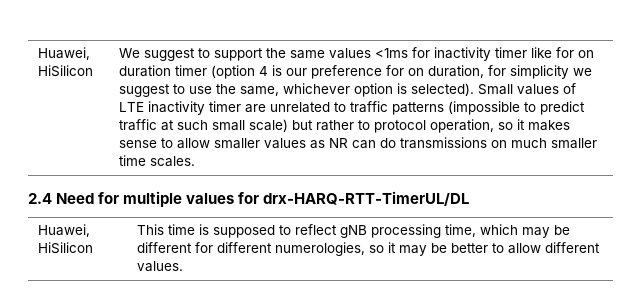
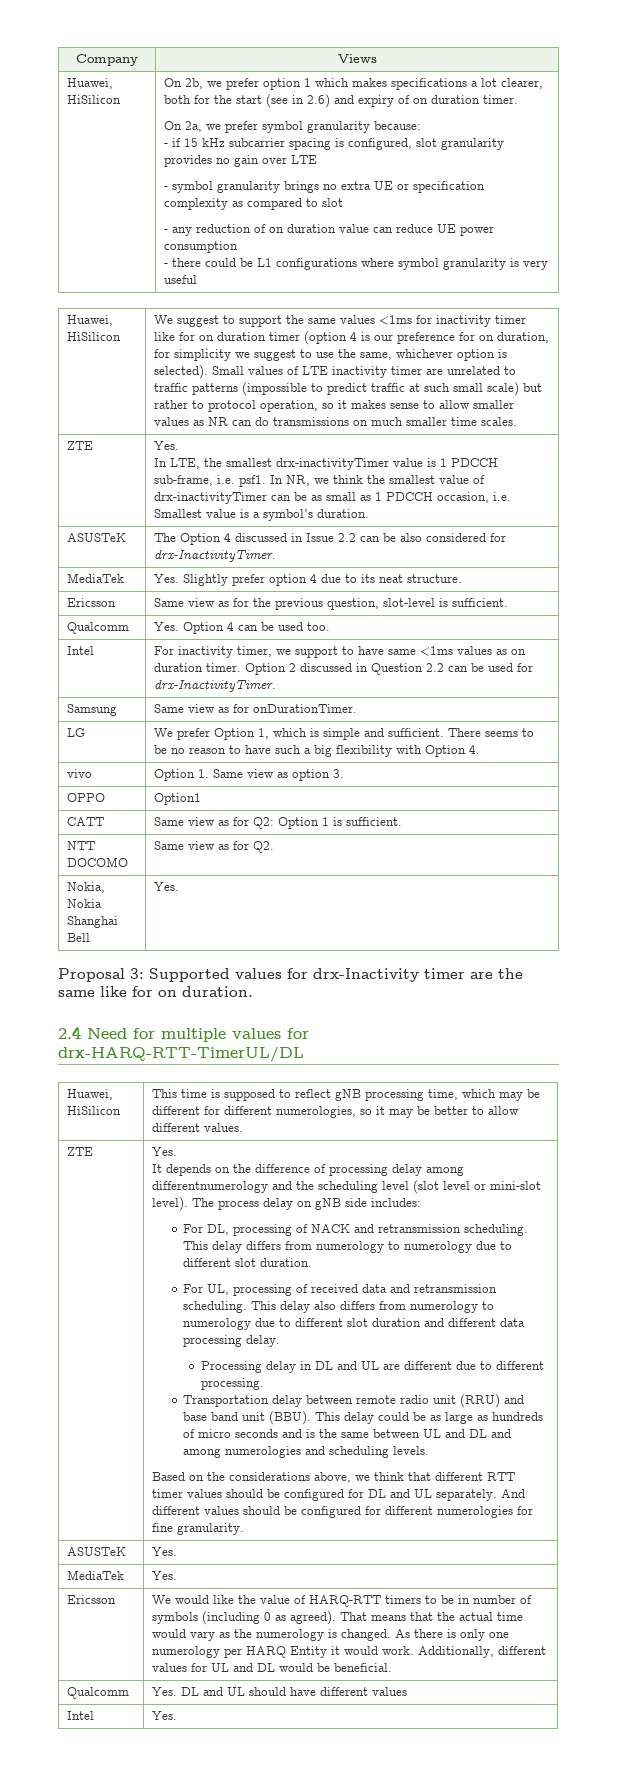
(38, 53) none -> [76,54,138,66] [337,54,377,63] [66,78,113,89] [66,95,121,104] [163,78,543,90] [163,94,518,108] [163,121,421,133] [163,138,504,150] [163,155,317,167] [163,181,485,193] [163,198,343,210] [163,224,494,236] [163,241,238,253] [163,258,548,270] [163,275,197,284] Company | Views // Huawei, HiSilicon | On 2b, we prefer option 1 which makes specifications a lot clearer, both for the start (see in 2.6) and expiry of on duration timer. // On 2a, we prefer symbol granularity because: // - if 15 kHz subcarrier spacing is configured, slot granularity provides no gain over LTE // - symbol granularity brings no extra UE or specification complexity as compared to slot // - any reduction of on duration value can reduce UE power consumption // - there could be L1 configurations where symbol granularity is very useful //
(196, 161) none -> [66,441,93,450] [153,441,179,450] [153,458,498,470] [153,475,485,487] [153,492,511,504] [153,509,369,521] [66,533,126,542] [153,533,506,545] [153,550,276,562] [66,573,124,583] [153,574,462,586] [66,598,116,607] [153,598,508,610] [66,622,129,634] [153,622,330,634] [66,646,94,655] [153,646,526,658] [153,663,533,675] [153,680,276,692] [66,704,117,716] [153,704,357,713] [66,728,85,737] [153,728,534,740] [153,745,480,757] [66,769,92,778] [153,769,344,781] [66,793,105,802] [153,793,201,805] [66,817,104,826] [153,817,402,829] [66,841,95,850] [66,857,128,867] [153,841,274,853] [66,882,105,893] [66,899,102,908] [66,916,118,928] [66,933,90,942] [153,882,179,891] [58,968,523,982] [58,986,253,997] // ZTE | Yes. // In LTE, the smallest drx-inactivityTimer value is 1 PDCCH sub-frame, i.e. psf1. In NR, we think the smallest value of drx-inactivityTimer can be as small as 1 PDCCH occasion, i.e. Smallest value is a symbol’s duration. // ASUSTeK | The Option 4 discussed in Issue 2.2 can be also considered for drx-InactivityTimer. // MediaTek | Yes. Slightly prefer option 4 due to its neat structure. // Ericsson | Same view as for the previous question, slot-level is sufficient. // Qualcomm | Yes. Option 4 can be used too. // Intel | For inactivity timer, we support to have same <1ms values as on duration timer. Option 2 discussed in Question 2.2 can be used for drx-InactivityTimer. // Samsung | Same view as for onDurationTimer. // LG | We prefer Option 1, which is simple and sufficient. There seems to be no reason to have such a big flexibility with Option 4. // vivo | Option 1. Same view as option 3. // OPPO | Option1 // CATT | Same view as for Q2: Option 1 is sufficient. // NTT DOCOMO | Same view as for Q2. // Nokia, Nokia Shanghai Bell | Yes. // Proposal 3: Supported values for drx-Inactivity timer are the same like for on duration.
(184, 266) none -> [66,1147,93,1156] [151,1147,177,1156] [151,1164,464,1176] [151,1180,541,1194] [151,1197,421,1211] [183,1224,529,1236] [183,1241,513,1253] [183,1258,313,1267] [183,1284,498,1296] [183,1301,495,1313] [183,1318,526,1330] [183,1335,281,1347] [200,1361,544,1373] [200,1378,264,1390] [183,1394,525,1408] [183,1411,544,1425] [183,1429,512,1438] [183,1446,430,1458] [151,1472,515,1483] [151,1489,525,1501] [151,1506,533,1518] [151,1523,244,1535] [66,1547,126,1556] [151,1547,177,1556] [66,1570,124,1580] [151,1571,177,1580] [66,1595,116,1604] [151,1595,532,1607] [151,1611,523,1625] [151,1629,509,1641] [151,1646,546,1658] [151,1663,392,1672] [66,1687,129,1699] [151,1687,407,1696] [66,1711,94,1720] [151,1711,177,1720] // ZTE | Yes. // It depends on the difference of processing delay among differentnumerology and the scheduling level (slot level or mini-slot level). The process delay on gNB side includes: // For DL, processing of NACK and retransmission scheduling. This delay differs from numerology to numerology due to different slot duration. // For UL, processing of received data and retransmission scheduling. This delay also differs from numerology to numerology due to different slot duration and different data processing delay. // Processing delay in DL and UL are different due to different processing. // Transportation delay between remote radio unit (RRU) and base band unit (BBU). This delay could be as large as hundreds of micro seconds and is the same between UL and DL and among numerologies and scheduling levels. // Based on the considerations above, we think that different RTT timer values should be configured for DL and UL separately. And different values should be configured for different numerologies for fine granularity. // ASUSTeK | Yes. // MediaTek | Yes. // Ericsson | We would like the value of HARQ-RTT timers to be in number of symbols (including 0 as agreed). That means that the actual time would vary as the numerology is changed. As there is only one numerology per HARQ Entity it would work. Additionally, different values for UL and DL would be beneficial. // Qualcomm | Yes. DL and UL should have different values // Intel | Yes.

